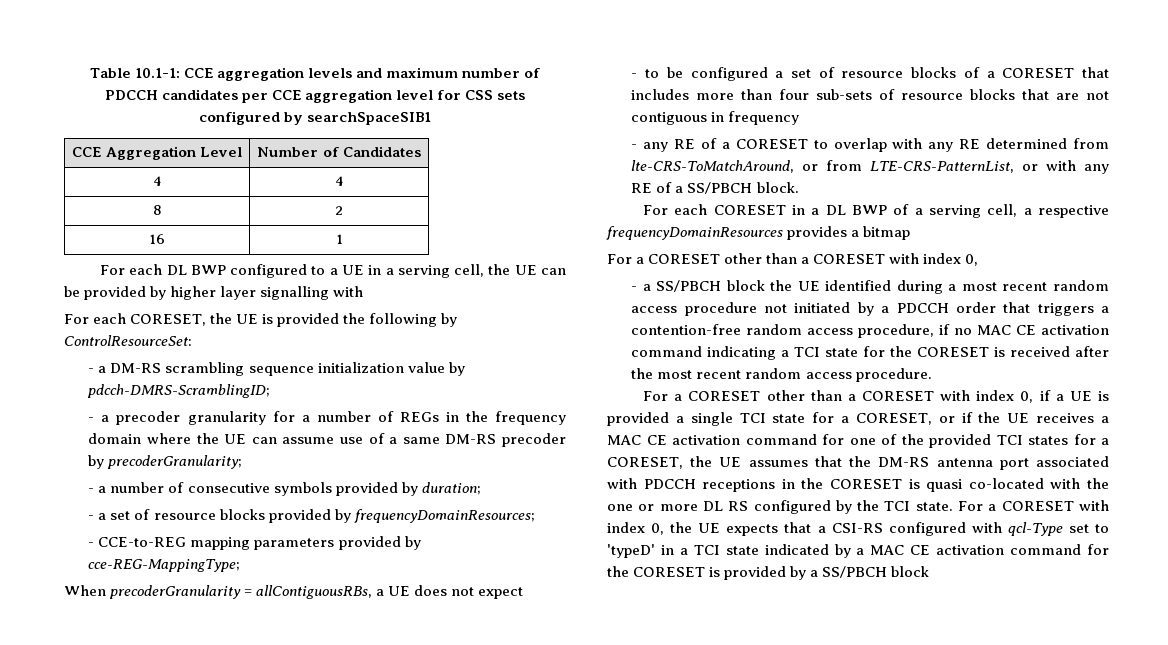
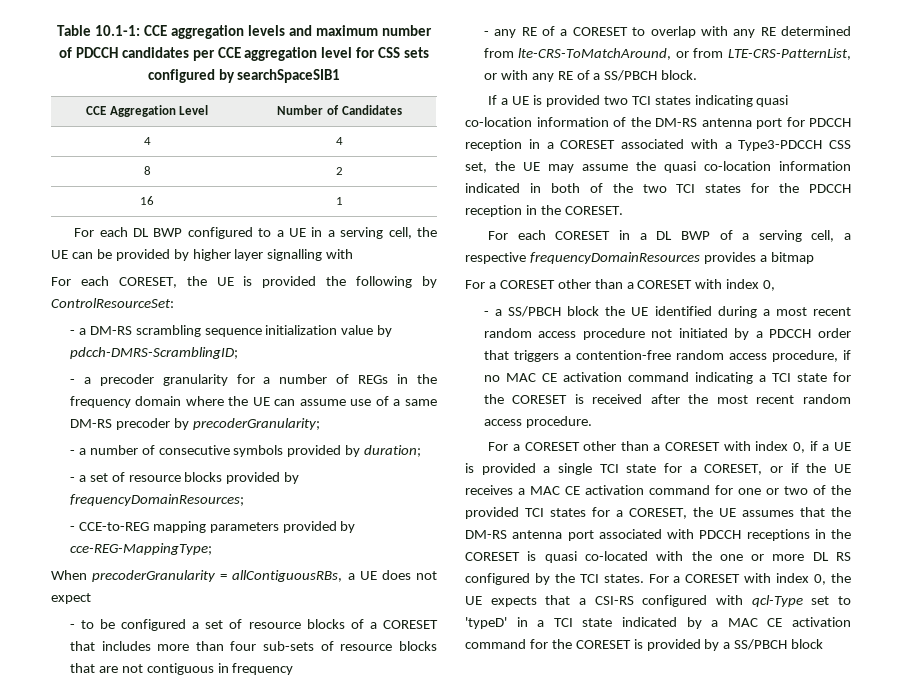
(799, 187) none -> [488,95,789,107] [465,117,851,129] [465,139,851,151] [465,161,851,173] [465,183,851,193] [465,205,623,217] // If a UE is provided two TCI states indicating quasi co-location information of the DM-RS antenna port for PDCCH reception in a CORESET associated with a Type3-PDCCH CSS set, the UE may assume the quasi co-location information indicated in both of the two TCI states for the PDCCH reception in the CORESET.
(876, 441) none -> [766,486,808,495] or two
[915,502,953,511] state. -> [603,574,644,583] states.

